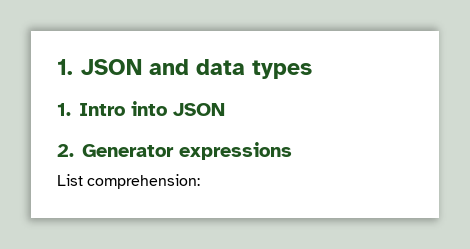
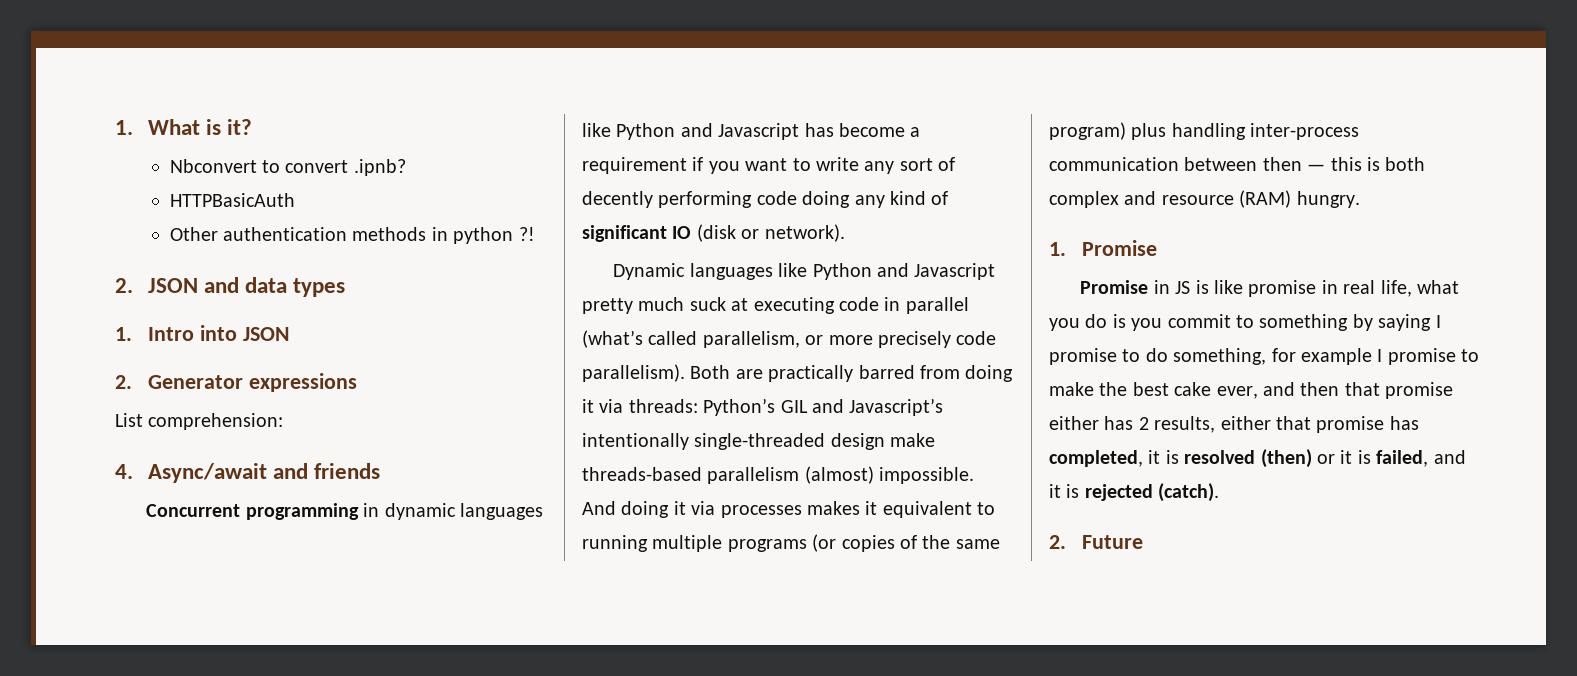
[57,59,73,75] 1. -> [115,119,253,135] [169,159,406,176] [169,193,295,207] [169,227,535,244] [115,278,133,293] 1. What is it? // Nbconvert to convert .ipnb? // HTTPBasicAuth // Other authentication methods in python ?! // 2.
(201, 181) none -> [115,463,381,483] [146,503,543,520] [582,123,921,140] [582,157,956,174] [582,191,949,208] [582,224,845,242] [613,263,996,280] [582,297,969,314] [582,330,997,348] [582,364,1014,382] [582,398,944,416] [582,433,936,450] [582,466,975,484] [582,501,996,518] [582,534,1000,552] [1049,122,1360,140] [1049,157,1426,171] [1049,190,1360,208] [1049,240,1157,256] [1080,280,1459,297] [1049,314,1441,331] [1049,348,1480,365] [1049,382,1454,399] [1049,416,1419,433] [1049,449,1466,468] [1049,483,1220,502] [1049,535,1143,549] // 4. Async/await and friends // Concurrent programming in dynamic languages like Python and Javascript has become a requirement if you want to write any sort of decently performing code doing any kind of significant IO (disk or network). // Dynamic languages like Python and Javascript pretty much suck at executing code in parallel (what’s called parallelism, or more precisely code parallelism). Both are practically barred from doing it via threads: Python’s GIL and Javascript’s intentionally single-threaded design make threads-based parallelism (almost) impossible. And doing it via processes makes it equivalent to running multiple programs (or copies of the same program) plus handling inter-process communication between then — this is both complex and resource (RAM) hungry. // 1. Promise // Promise in JS is like promise in real life, what you do is you commit to something by saying I promise to do something, for example I promise to make the best cake ever, and then that promise either has 2 results, either that promise has completed, it is resolved (then) or it is failed, and it is rejected (catch). // 2. Future

